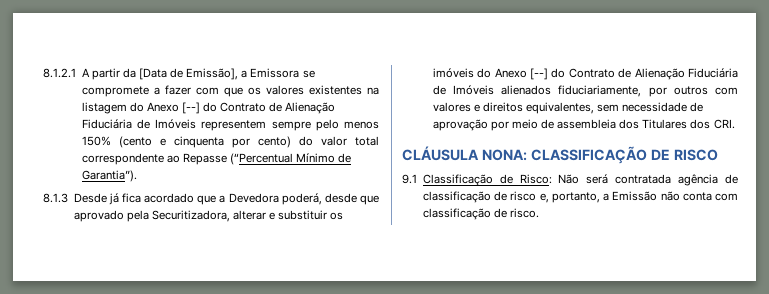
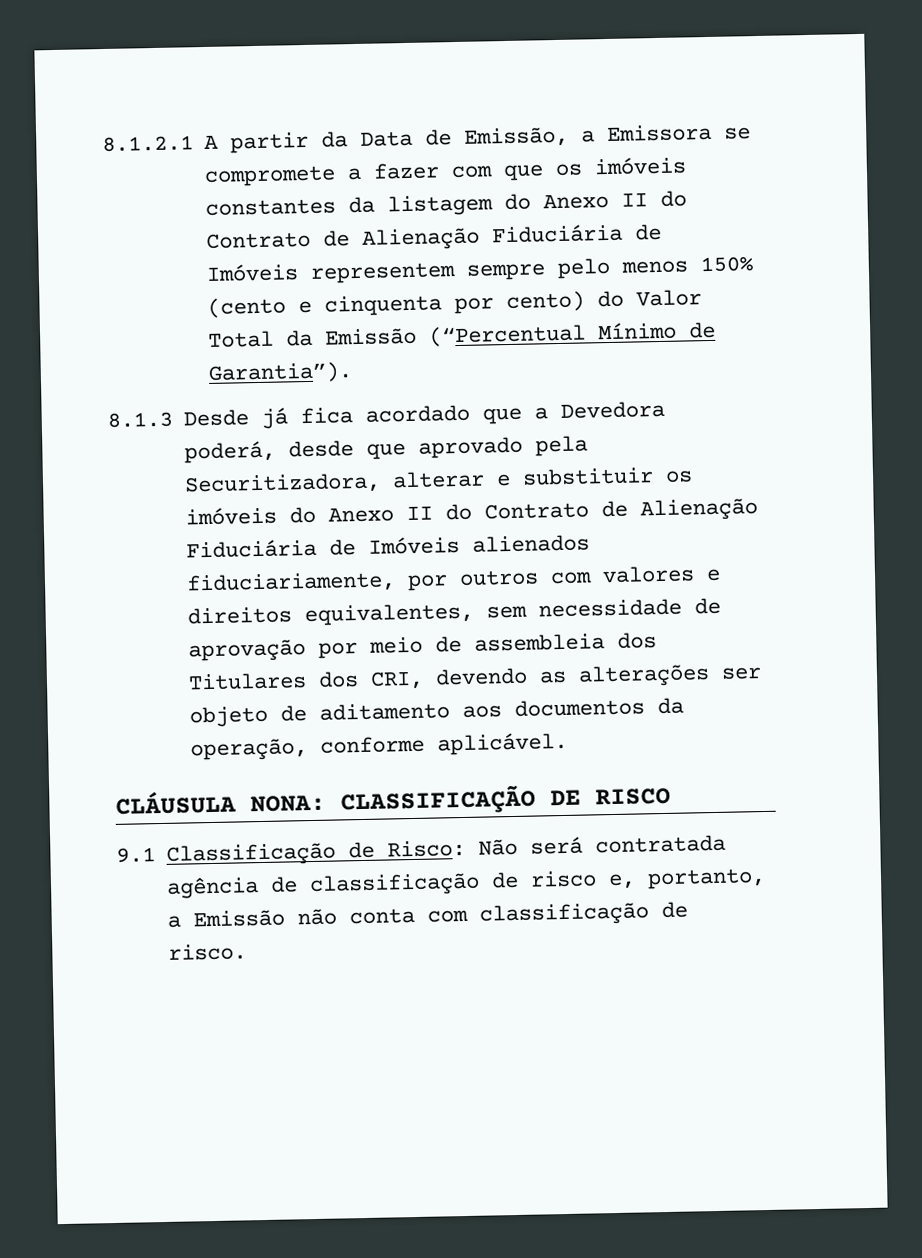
[139,68,239,80] [Data de Emissão], -> [360,126,570,148] Data de Emissão,
[265,85,379,95] valores existentes na -> [594,156,687,176] [205,196,376,216] imóveis constantes da
[182,102,201,114] [--] -> [621,192,649,207] II
[320,136,379,146] [81,153,227,165] valor total correspondente ao Repasse -> [636,289,703,307] [208,327,418,348] Valor Total da Emissão
[529,68,548,80] [--] -> [406,505,434,521] II
[713,119,735,129] CRI. -> [370,664,763,690] [189,697,685,728] [190,731,569,762] CRI, devendo as alterações ser objeto de aditamento aos documentos da operação, conforme aplicável.

